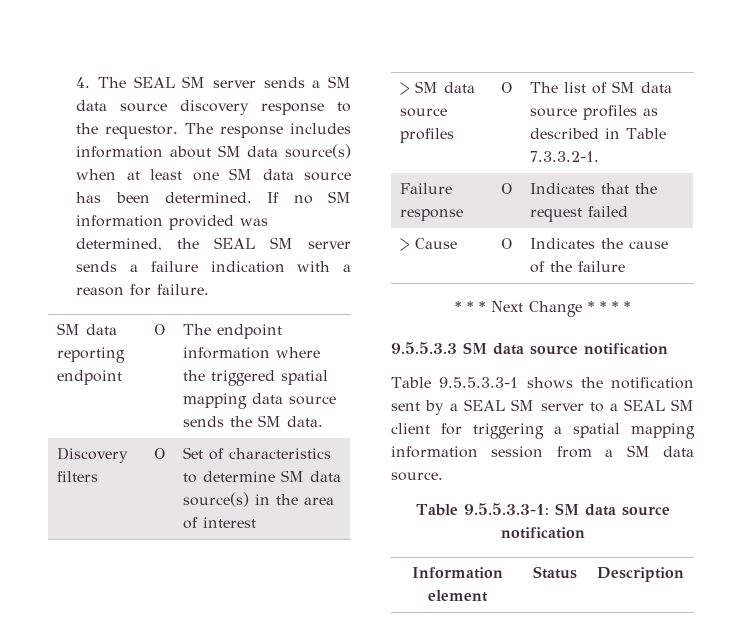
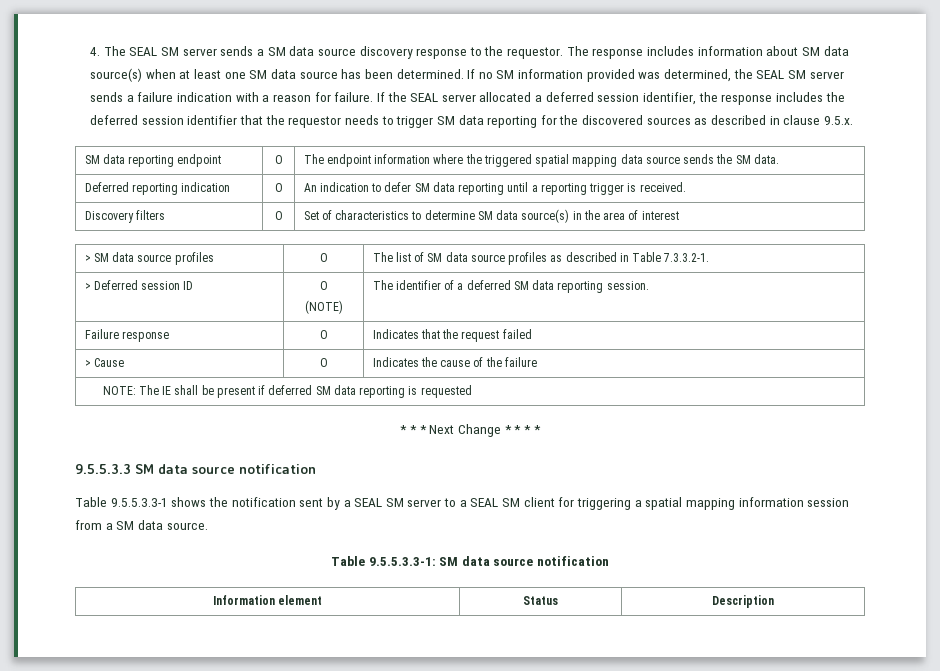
(210, 289) none -> [376,92,845,105] [90,115,853,128] If the SEAL server allocated a deferred session identifier, the response includes the deferred session identifier that the requestor needs to trigger SM data reporting for the discovered sources as described in clause 9.5.x.
(324, 421) none -> [84,182,231,195] [274,183,283,192] [303,182,686,195] // Deferred reporting indication | O | An indication to defer SM data reporting until a reporting trigger is received.
(600, 156) none -> [84,280,194,290] [319,281,328,290] [304,300,343,314] [372,280,649,293] // > Deferred session ID | O // (NOTE) | The identifier of a deferred SM data reporting session.
(626, 266) none -> [102,385,472,398] // NOTE: The IE shall be present if deferred SM data reporting is requested

